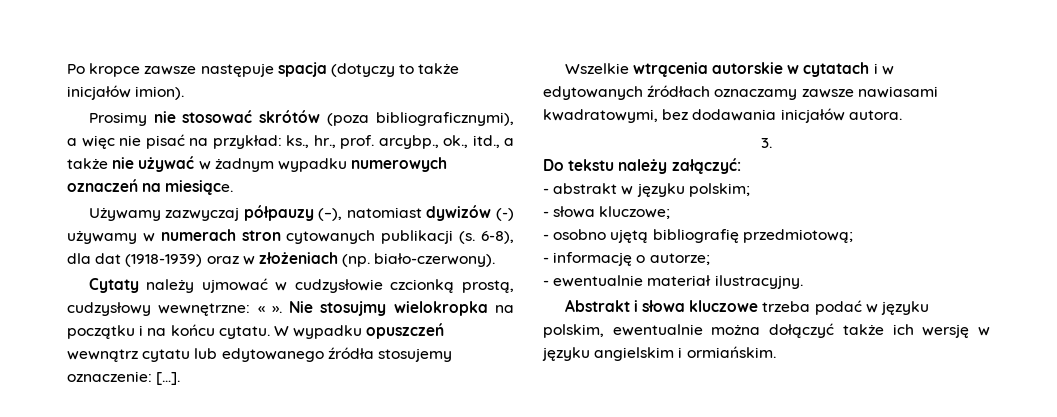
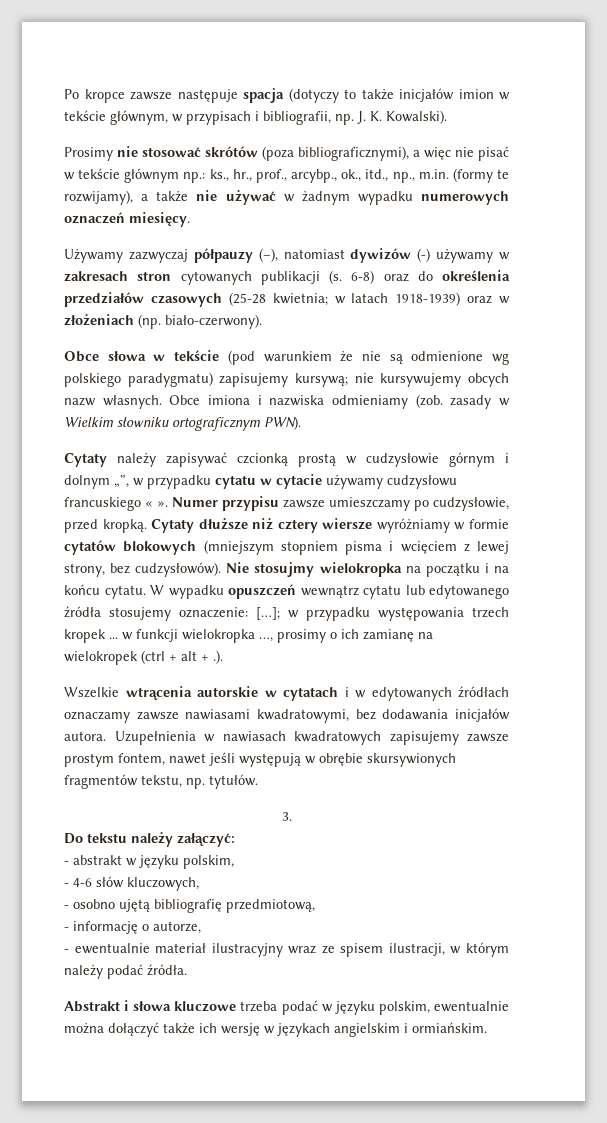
[135,86,185,100] imion). -> [458,89,510,100] [64,110,447,125] imion w tekście głównym, w przypisach i bibliografii, np. J. K. Kowalski).
[189,135,282,149] na przykład: -> [64,168,206,183] w tekście głównym np.:
[340,135,374,149] prof. -> [255,169,287,183] prof.,
(500, 141) none -> [392,168,509,183] [64,190,133,205] np., m.in. (formy te rozwijamy),
[142,180,234,195] na miesiące. -> [129,212,190,227] miesięcy.
[160,229,236,241] numerach -> [64,271,128,282] zakresach
[480,231,514,244] [67,253,203,267] 6-8), dla dat (1918-1939) -> [351,270,510,284] [64,292,461,307] 6-8) oraz do określenia przedziałów czasowych (25-28 kwietnia; w latach 1918-1939)
[88,278,514,293] [67,302,282,316] Cytaty należy ujmować w cudzysłowie czcionką prostą, cudzysłowy wewnętrzne: « ». -> [64,350,509,365] [64,372,510,387] [64,394,510,409] [64,416,301,431] [64,452,509,467] [64,474,457,489] [64,496,509,511] [64,518,509,533] [64,540,509,555] [64,562,222,577] Obce słowa w tekście (pod warunkiem że nie są odmienione wg polskiego paradygmatu) zapisujemy kursywą; nie kursywujemy obcych nazw własnych. Obce imiona i nazwiska odmieniamy (zob. zasady w Wielkim słowniku ortograficznym PWN). // Cytaty należy zapisywać czcionką prostą w cudzysłowie górnym i dolnym „”, w przypadku cytatu w cytacie używamy cudzysłowu francuskiego « ». Numer przypisu zawsze umieszczamy po cudzysłowie, przed kropką. Cytaty dłuższe niż cztery wiersze wyróżniamy w formie cytatów blokowych (mniejszym stopniem pisma i wcięciem z lewej strony, bez cudzysłowów).
[156,372,181,385] […]. -> [256,607,509,621] [64,629,433,643] [64,650,223,665] […]; w przypadku występowania trzech kropek ... w funkcji wielokropka …, prosimy o ich zamianę na wielokropek (ctrl + alt + .).
(902, 115) none -> [114,731,509,745] [64,752,456,767] [64,774,258,789] Uzupełnienia w nawiasach kwadratowych zapisujemy zawsze prostym fontem, nawet jeśli występują w obrębie skursywionych fragmentów tekstu, np. tytułów.
[688,183,750,197] [543,206,671,219] polskim; // - słowa kluczowe; -> [183,855,234,869] [64,876,199,891] polskim, // - 4-6 słów kluczowych,
[742,229,853,243] przedmiotową; -> [226,899,315,913] przedmiotową,
[649,253,710,265] autorze; -> [153,921,201,934] autorze,
[714,275,803,289] ilustracyjny. -> [211,942,509,957] [64,964,187,979] ilustracyjny wraz ze spisem ilustracji, w którym należy podać źródła.
[542,347,590,361] języku -> [277,1023,330,1037] językach

